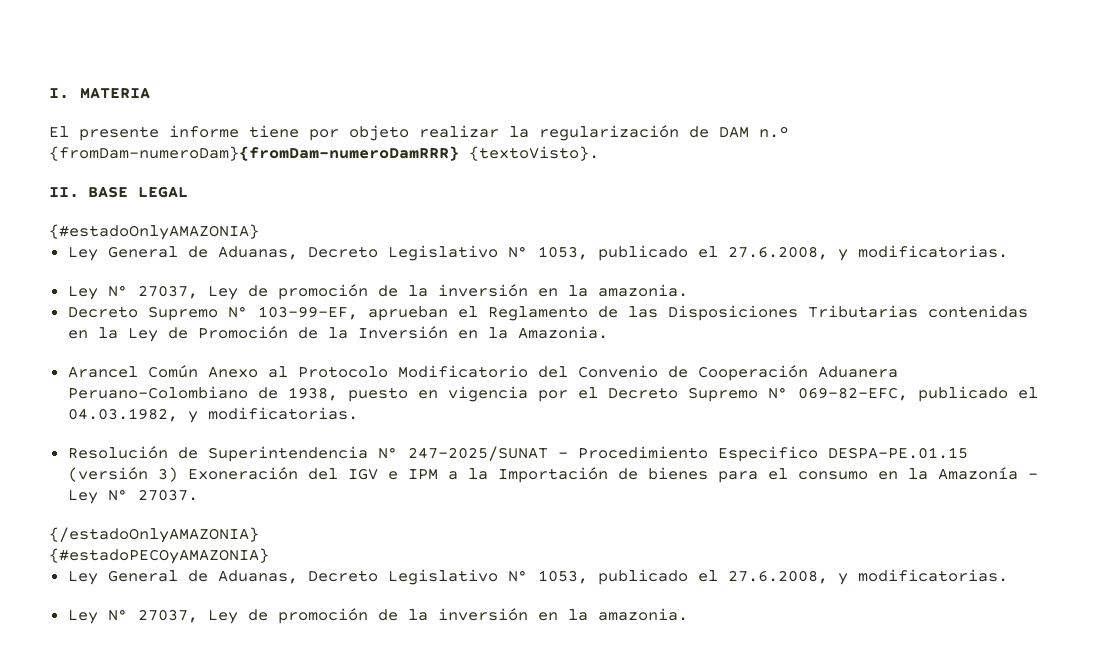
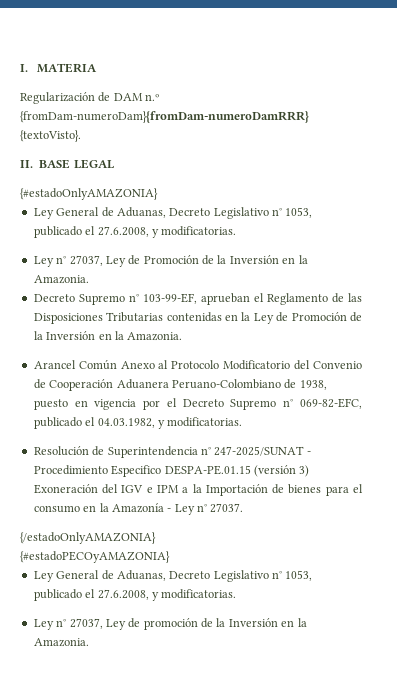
[49,125,679,141] El presente informe tiene por objeto realizar la regularización -> [20,92,95,104] Regularización
[507,245,1008,261] [67,284,688,300] [67,306,248,321] N° 1053, publicado el 27.6.2008, y modificatorias. // Ley N° 27037, Ley de promoción de la inversión en la amazonia. // Decreto Supremo N° -> [272,207,313,218] [33,226,237,238] [33,255,308,267] [33,275,89,284] [33,294,139,305] n° 1053, publicado el 27.6.2008, y modificatorias. // Ley n° 27037, Ley de Promoción de la Inversión en la Amazonia. // Decreto Supremo n°
[767,387,788,399] N° -> [283,399,294,407] n°
[377,447,398,459] N° -> [200,447,211,455] n°
[107,489,128,501] N° -> [197,504,207,512] n°
[507,569,1008,585] [67,608,688,624] N° 1053, publicado el 27.6.2008, y modificatorias. // Ley N° 27037, Ley de promoción de la inversión en la amazonia. -> [272,570,313,581] [33,589,237,601] [33,618,307,630] [33,638,89,647] n° 1053, publicado el 27.6.2008, y modificatorias. // Ley n° 27037, Ley de promoción de la Inversión en la Amazonia.

